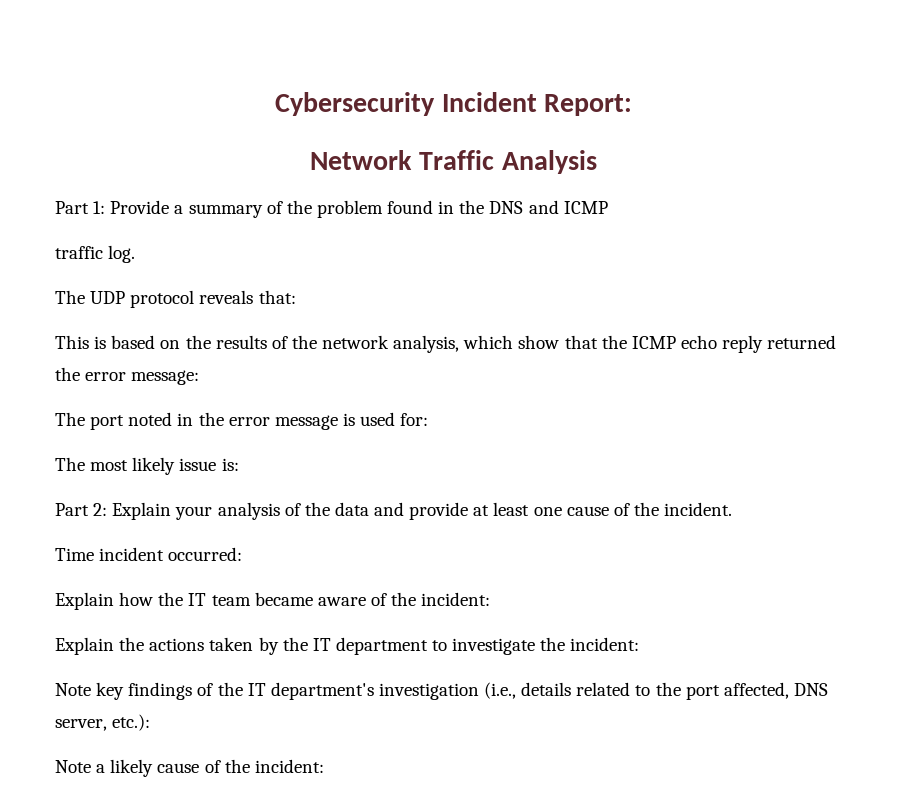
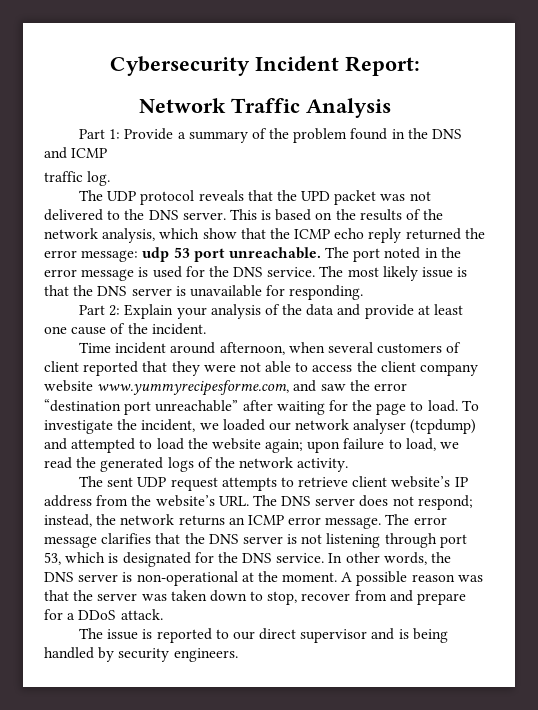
[258,290,296,304] that: // -> [247,190,431,205] [44,209,226,221] that the UPD packet was not delivered to the DNS server.
(200, 377) // -> [142,247,321,262] udp 53 port unreachable.
[400,413,429,426] [55,457,239,475] for: // The most likely issue is: -> [185,266,468,281] [44,285,364,300] for the DNS service. The most likely issue is that the DNS server is unavailable for responding.
[168,547,243,561] [55,592,491,610] [55,637,640,655] [55,682,828,700] [55,714,151,731] [55,759,324,777] occurred: // Explain how the IT team became aware of the incident: // Explain the actions taken by the IT department to investigate the incident: // Note key findings of the IT department's investigation (i.e., details related to the port affected, DNS server, etc.): // Note a likely cause of the incident: -> [170,342,462,355] [44,361,479,376] [44,380,407,396] [44,399,479,415] [44,419,477,434] [44,438,460,453] [44,457,349,472] [78,476,468,491] [44,495,473,510] [44,514,447,529] [44,533,467,548] [44,552,452,567] [44,571,483,586] [44,590,467,605] [44,609,163,620] [78,628,448,643] [44,647,238,662] around afternoon, when several customers of client reported that they were not able to access the client company website www.yummyrecipesforme.com, and saw the error “destination port unreachable” after waiting for the page to load. To investigate the incident, we loaded our network analyser (tcpdump) and attempted to load the website again; upon failure to load, we read the generated logs of the network activity. // The sent UDP request attempts to retrieve client website’s IP address from the website’s URL. The DNS server does not respond; instead, the network returns an ICMP error message. The error message clarifies that the DNS server is not listening through port 53, which is designated for the DNS service. In other words, the DNS server is non-operational at the moment. A possible reason was that the server was taken down to stop, recover from and prepare for a DDoS attack. // The issue is reported to our direct supervisor and is being handled by security engineers.

